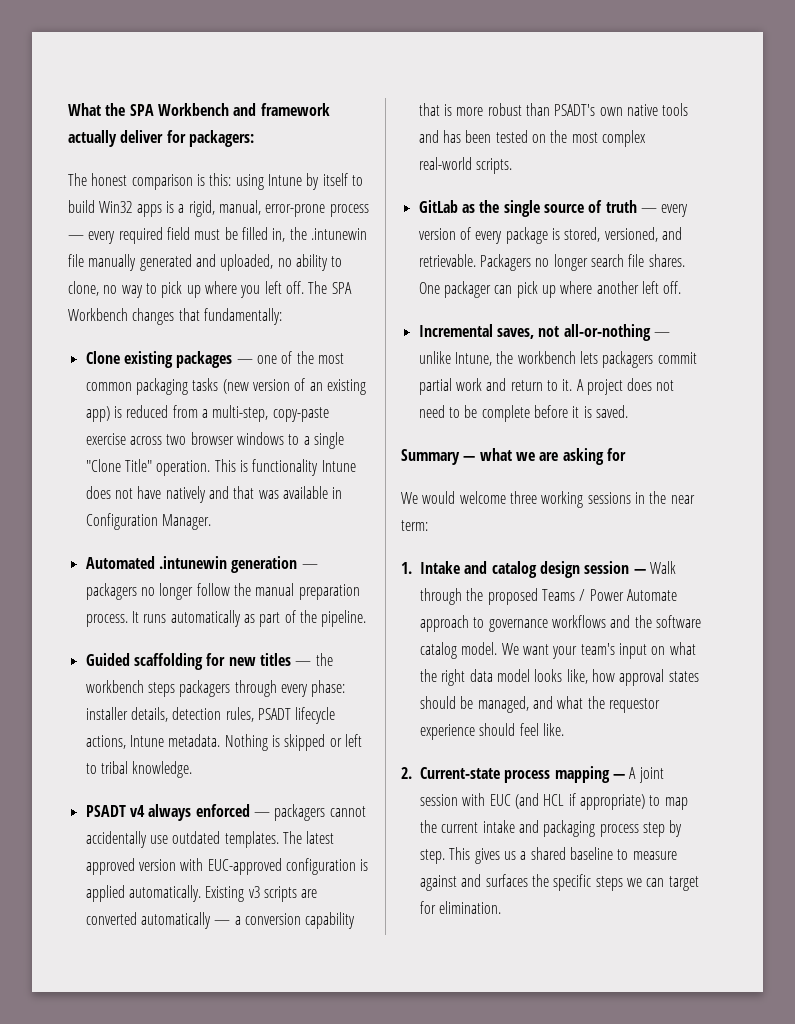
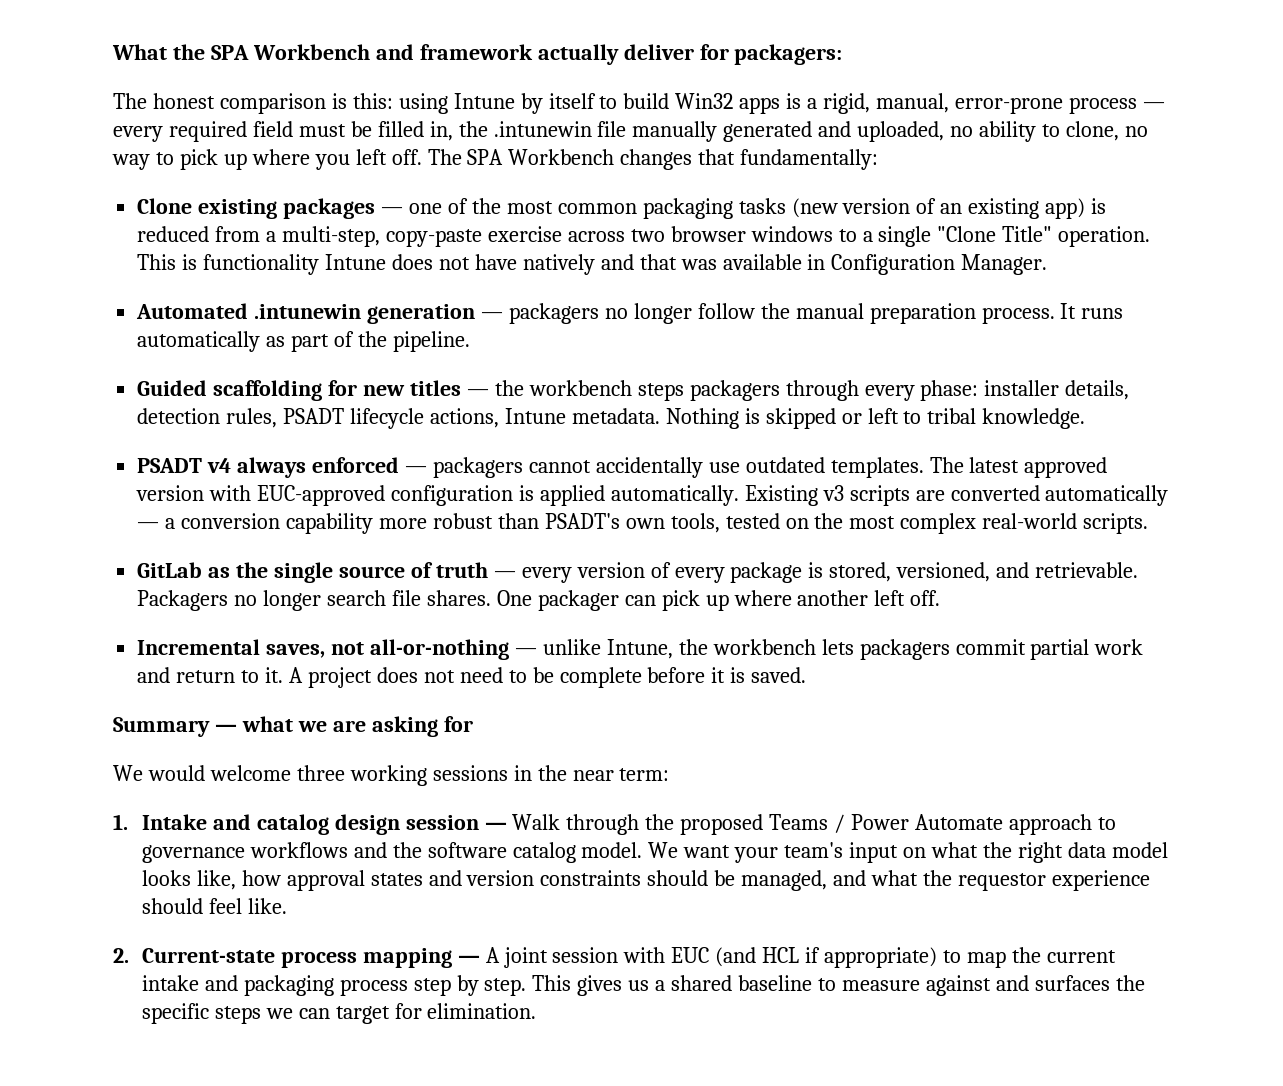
[418,103,452,116] that is -> (374, 523) none
[626,103,689,116] [418,130,492,143] native tools and has been -> [670,513,720,533] tools,
(699, 676) none -> [428,870,642,886] and version constraints

